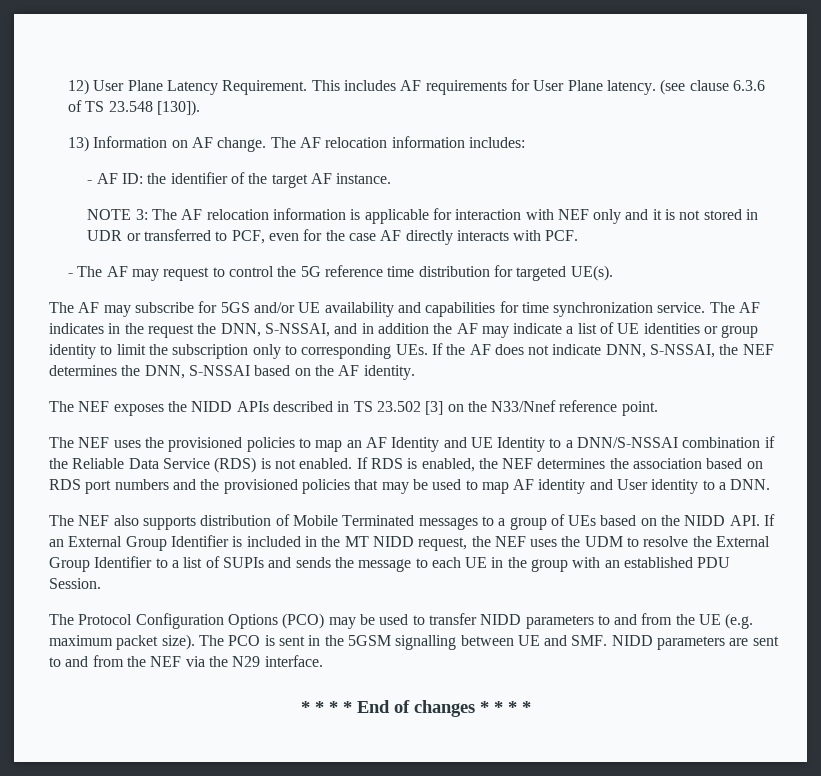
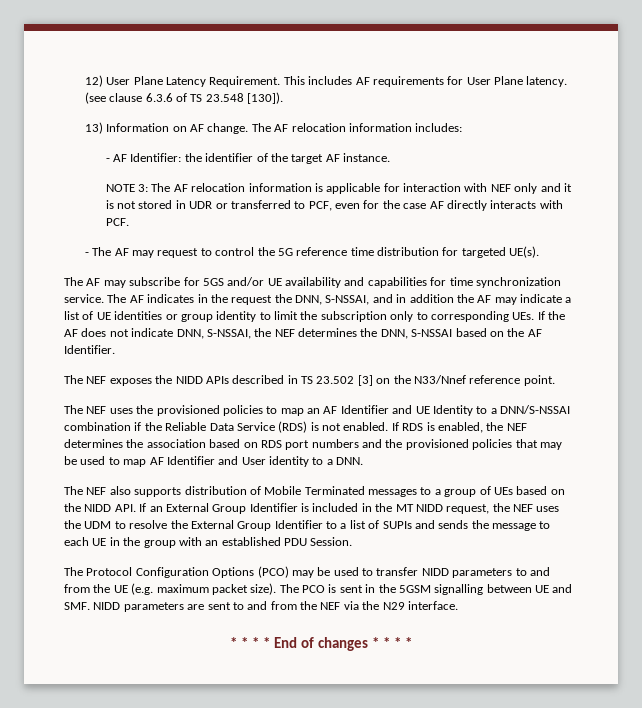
[121,173,143,184] ID: -> [130,153,182,162] Identifier:
[363,365,415,380] identity. -> [64,345,115,354] Identifier.
[391,437,440,452] Identity -> [340,405,389,414] Identifier
[538,479,586,494] identity -> [166,456,215,465] Identifier

